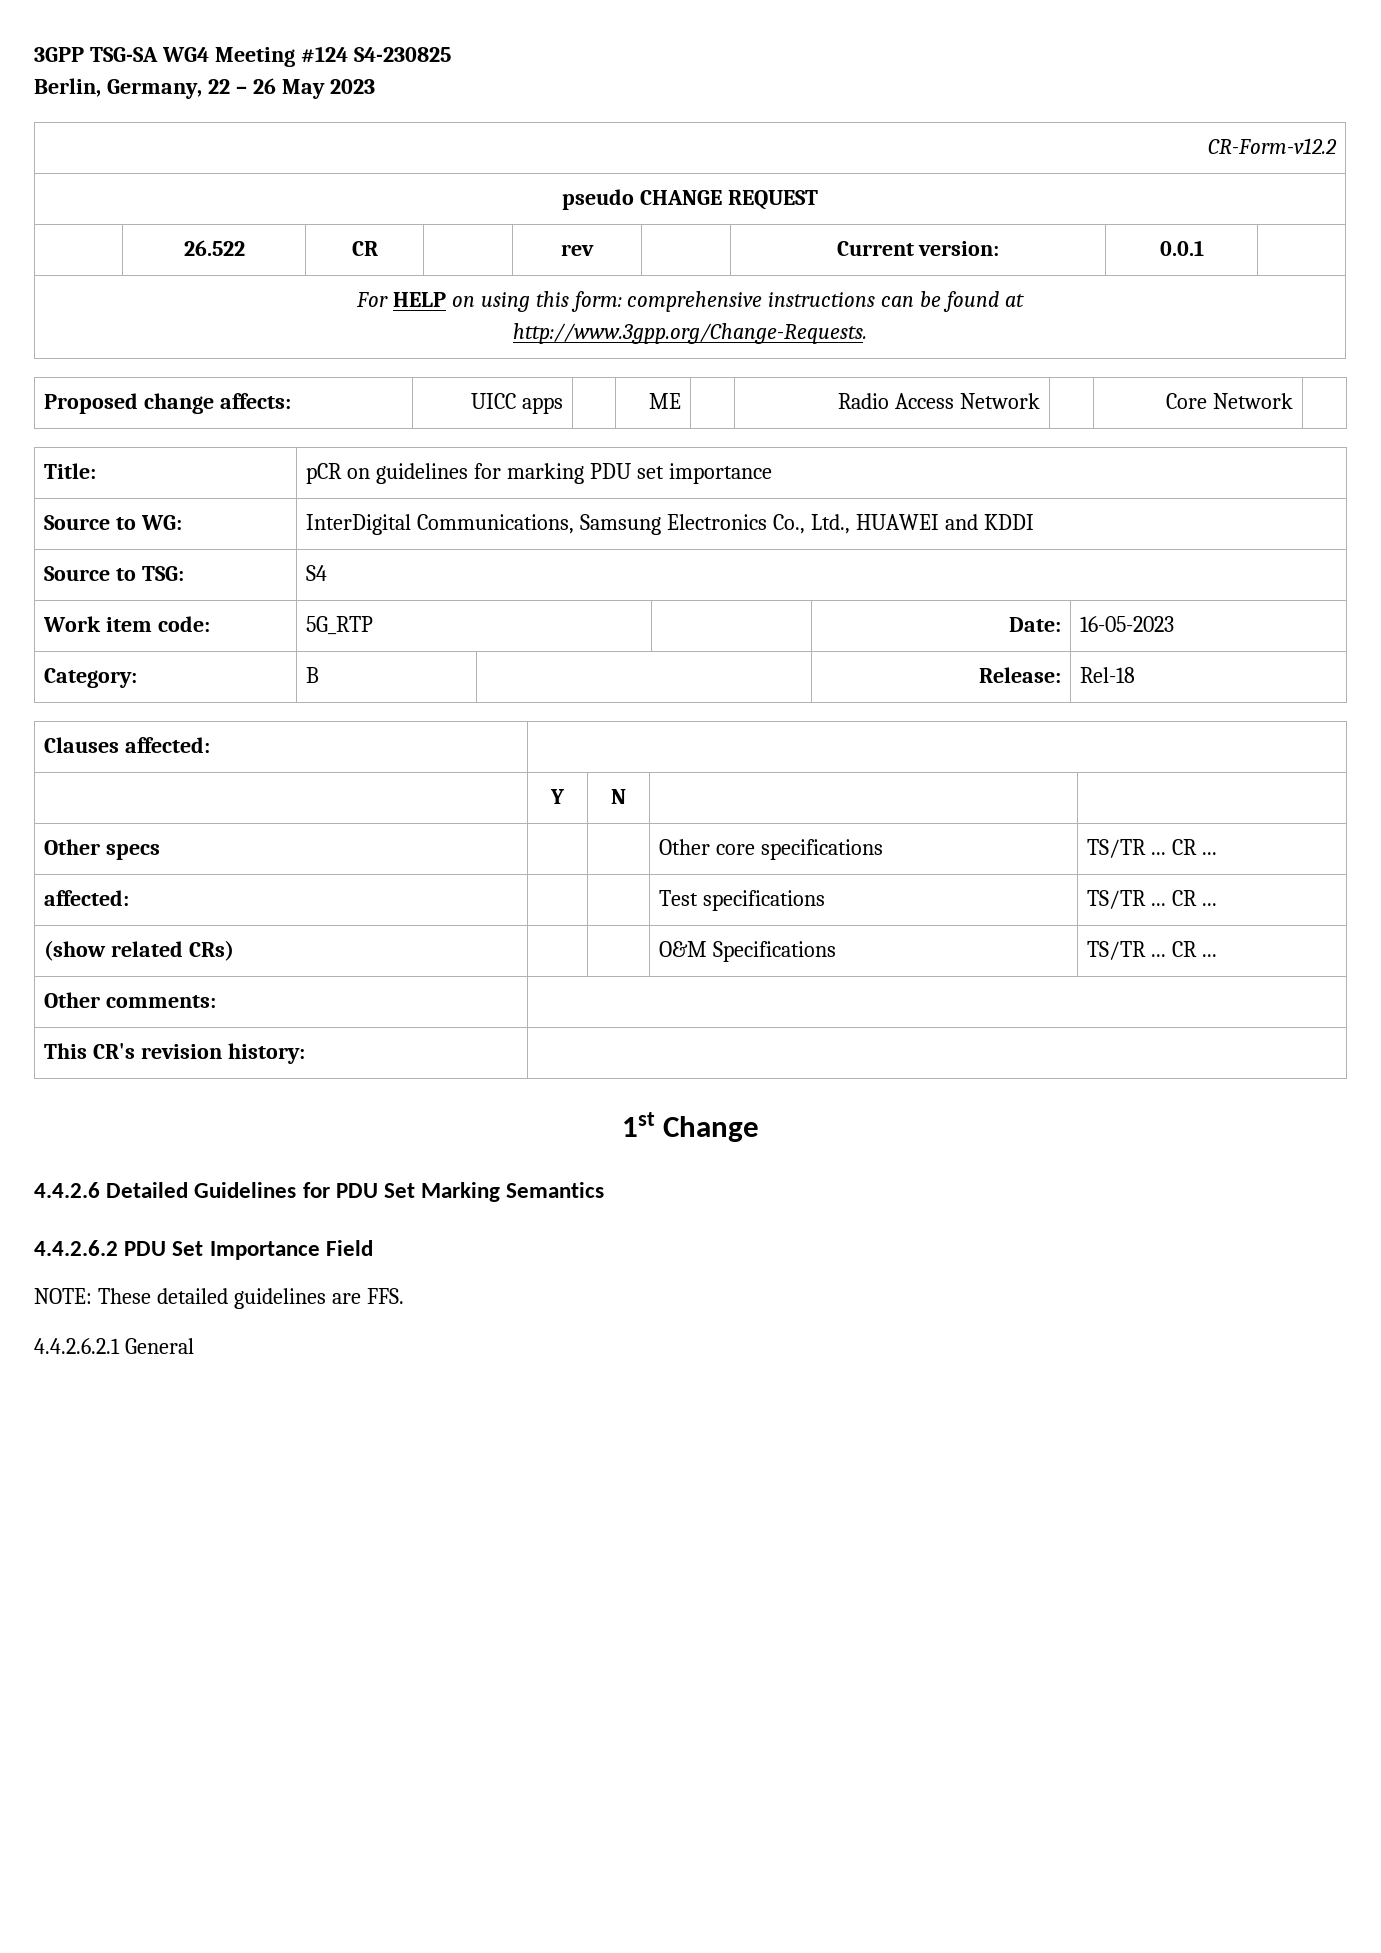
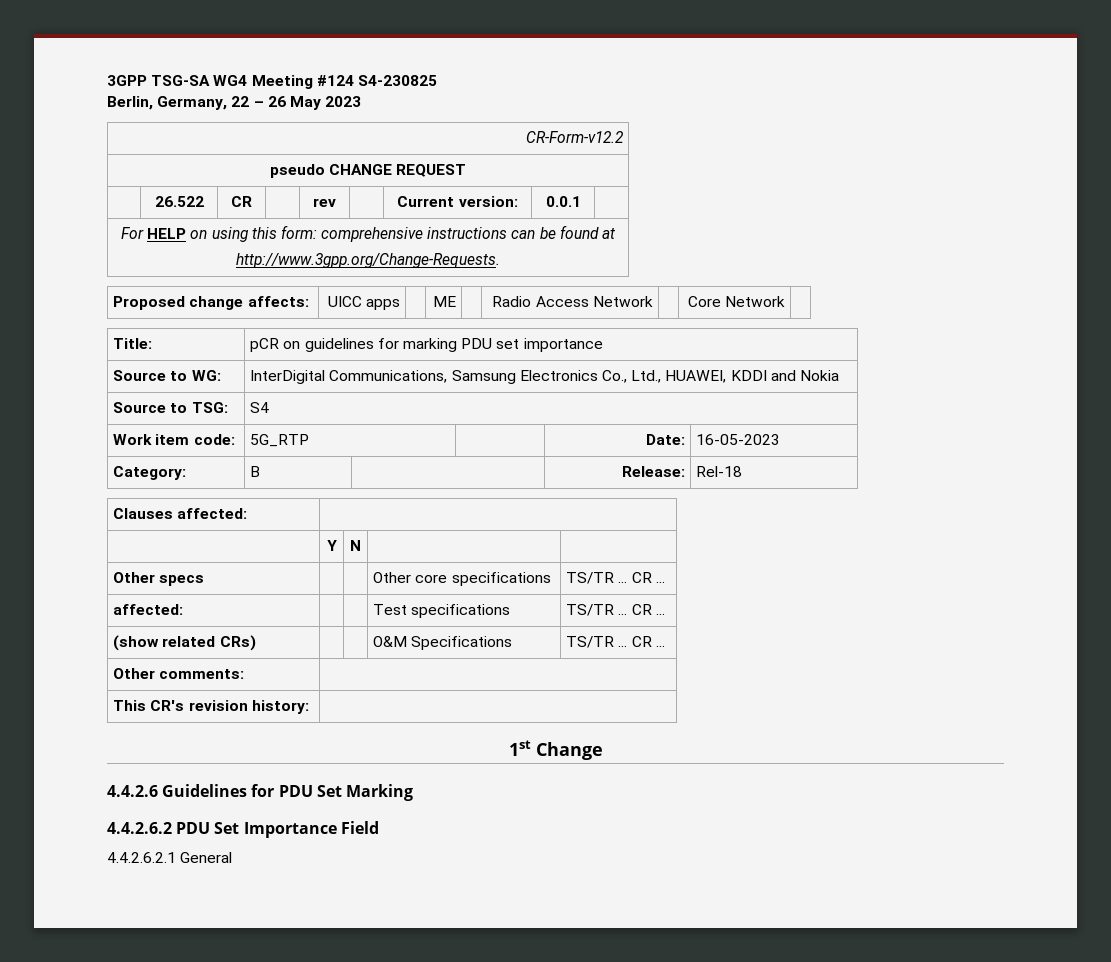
[855,514,1034,530] HUAWEI and KDDI -> [665,370,839,383] HUAWEI, KDDI and Nokia
[106,1182,189,1198] Detailed -> (158, 791) none
[506,1182,605,1198] Semantics -> (413, 792) none
[34,1288,404,1309] // NOTE: These detailed guidelines are FFS. -> (379, 827) none

